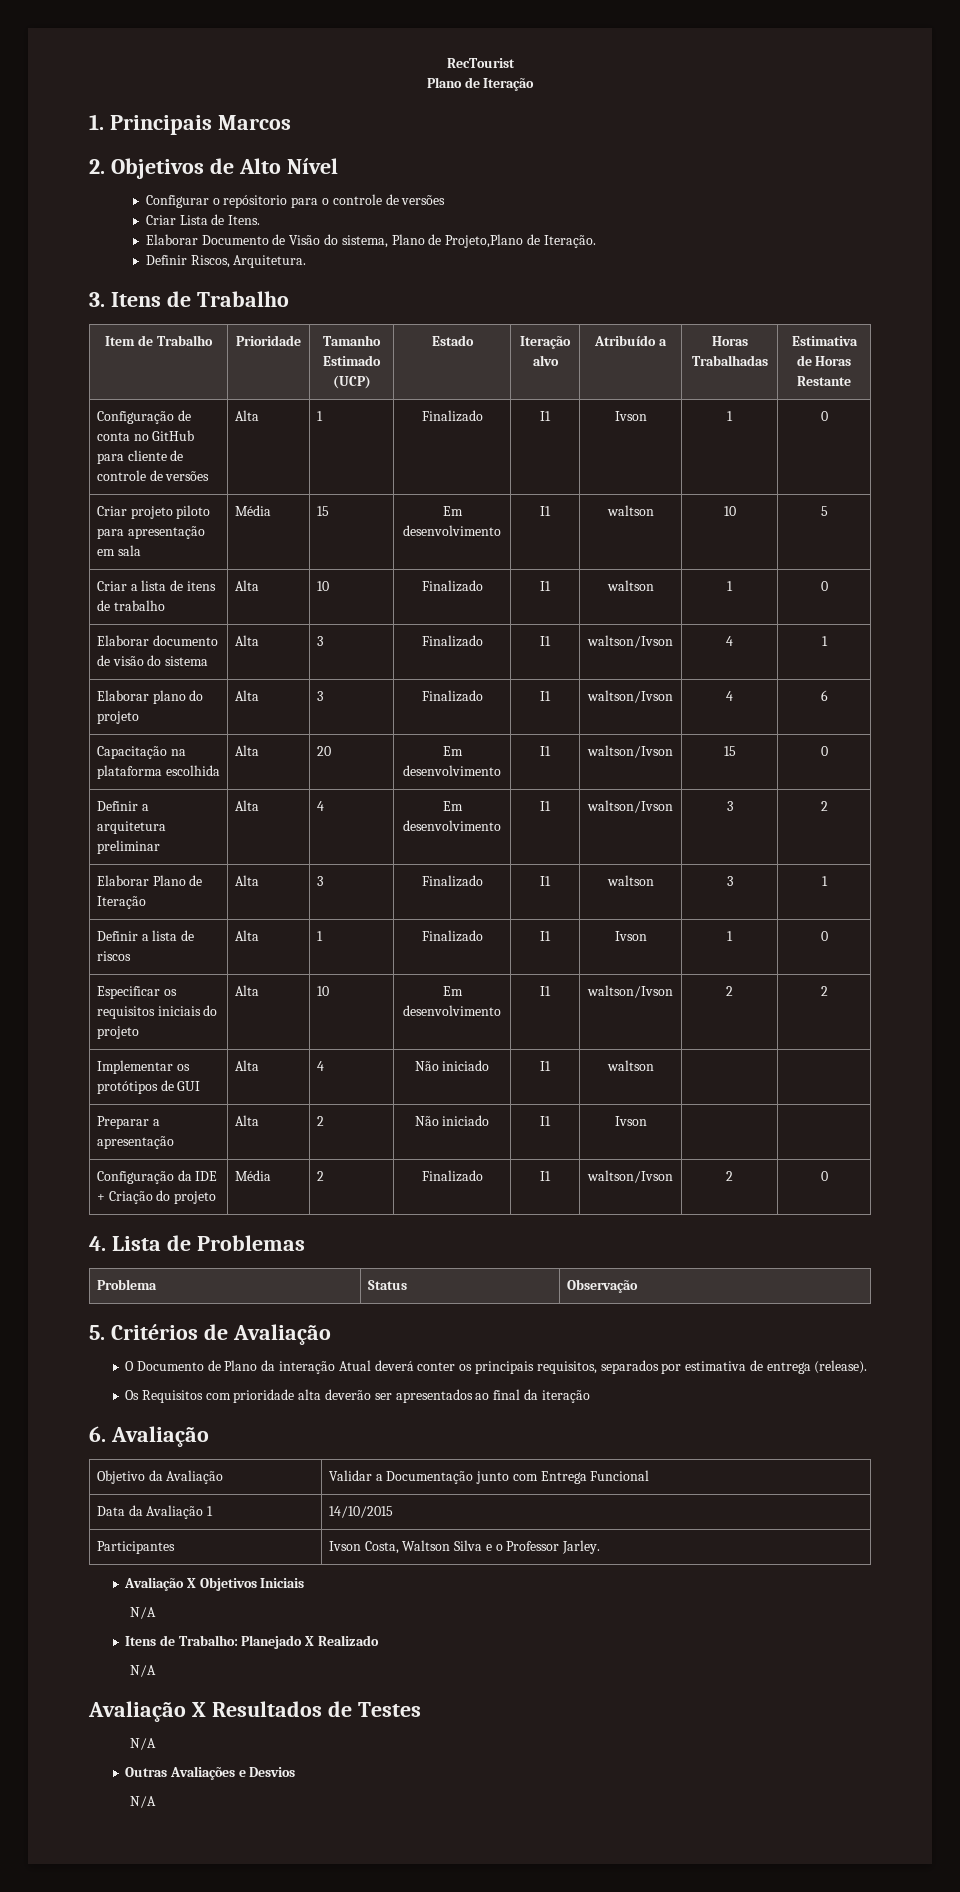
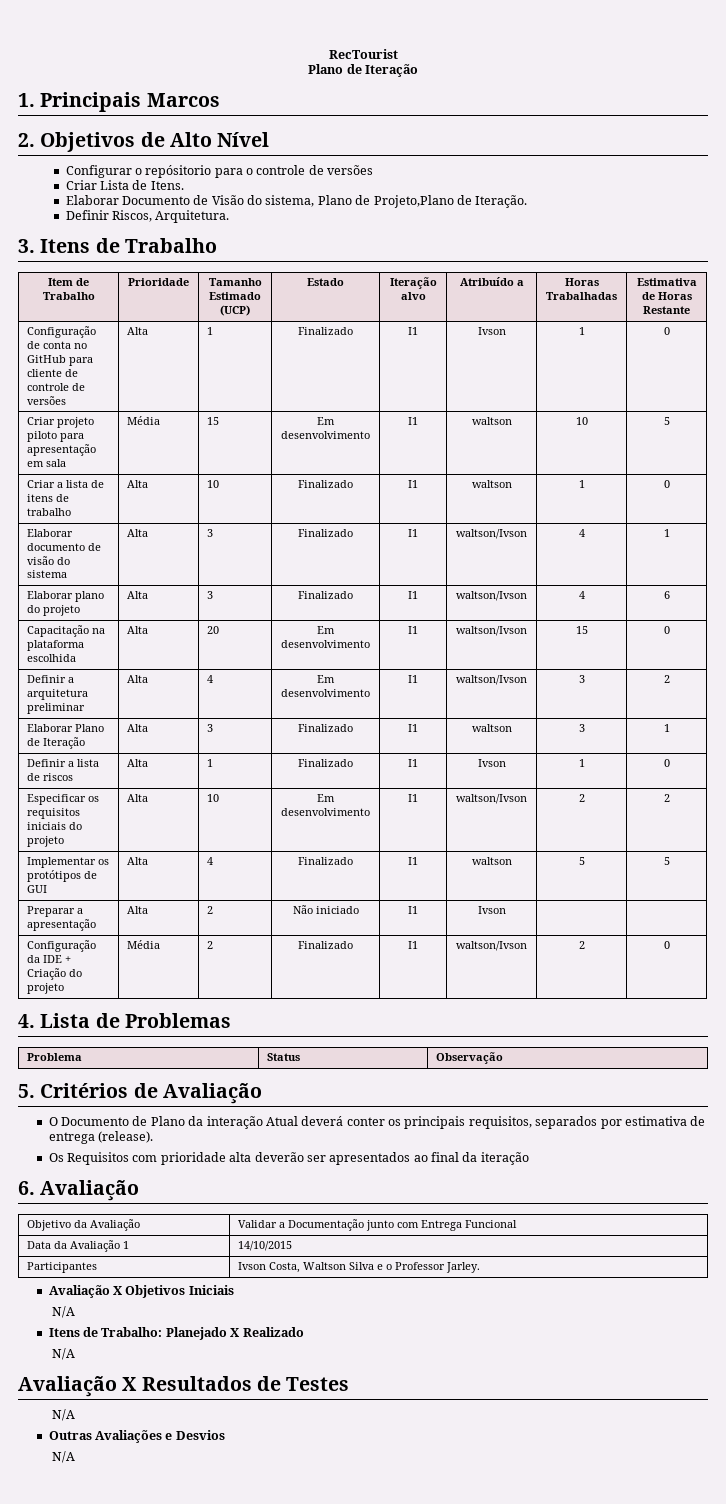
[414,1060,490,1071] [540,1061,551,1071] [606,1060,654,1071] Não iniciado | I1 | waltson | | -> [298,857,353,865] [408,857,418,865] [471,857,512,865] [578,857,585,865] [663,857,670,865] Finalizado | I1 | waltson | 5 | 5

